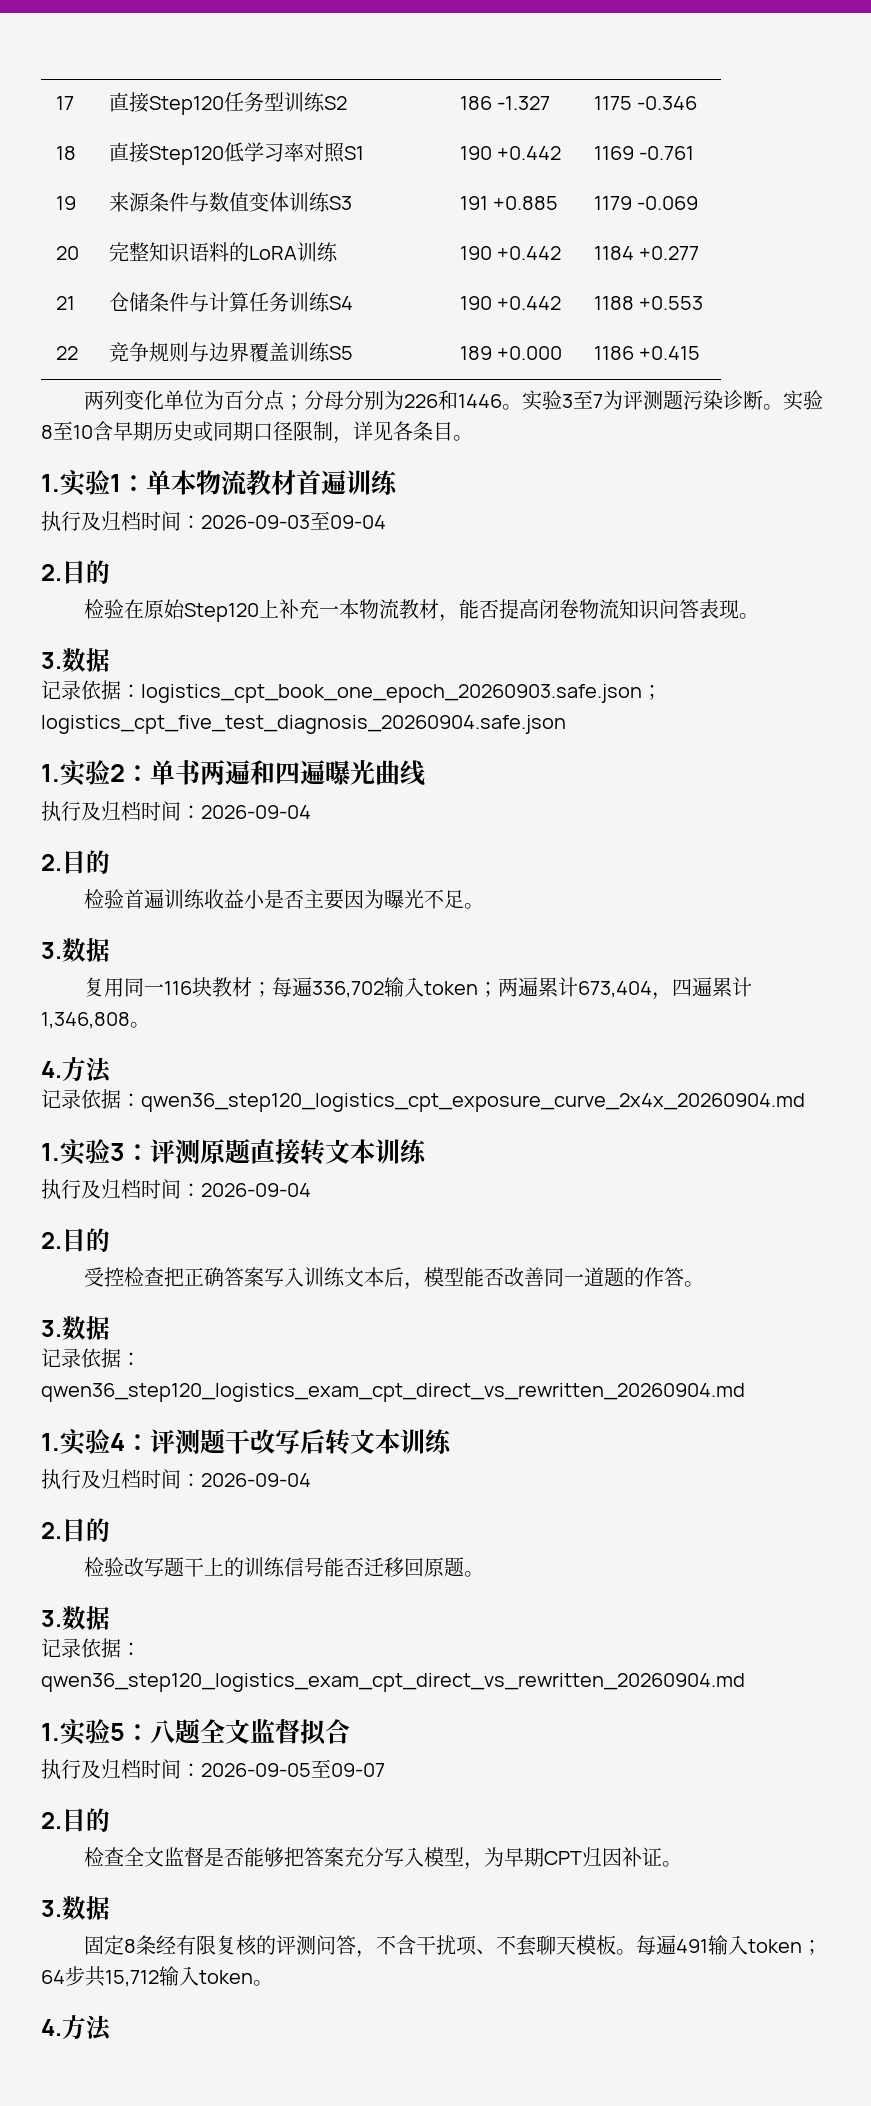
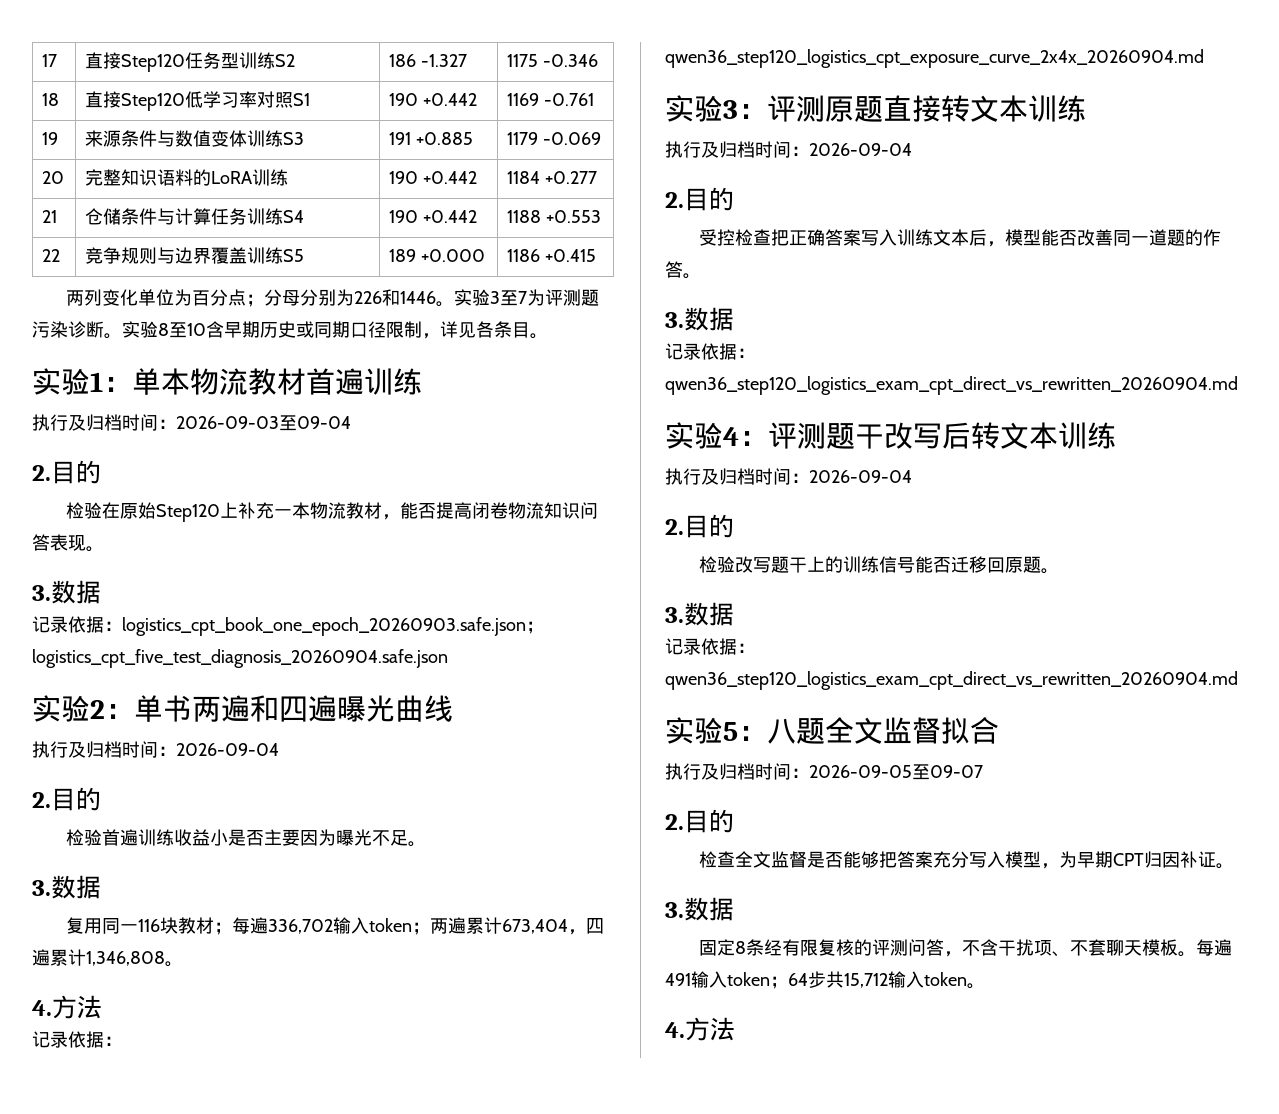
[41,474,60,492] 1. -> (548, 336) none
[41,764,60,782] 1. -> (448, 658) none
[41,1143,60,1161] 1. -> (1204, 58) none
[41,1433,60,1451] 1. -> (1238, 385) none
[41,1723,60,1741] 1. -> (1238, 680) none

